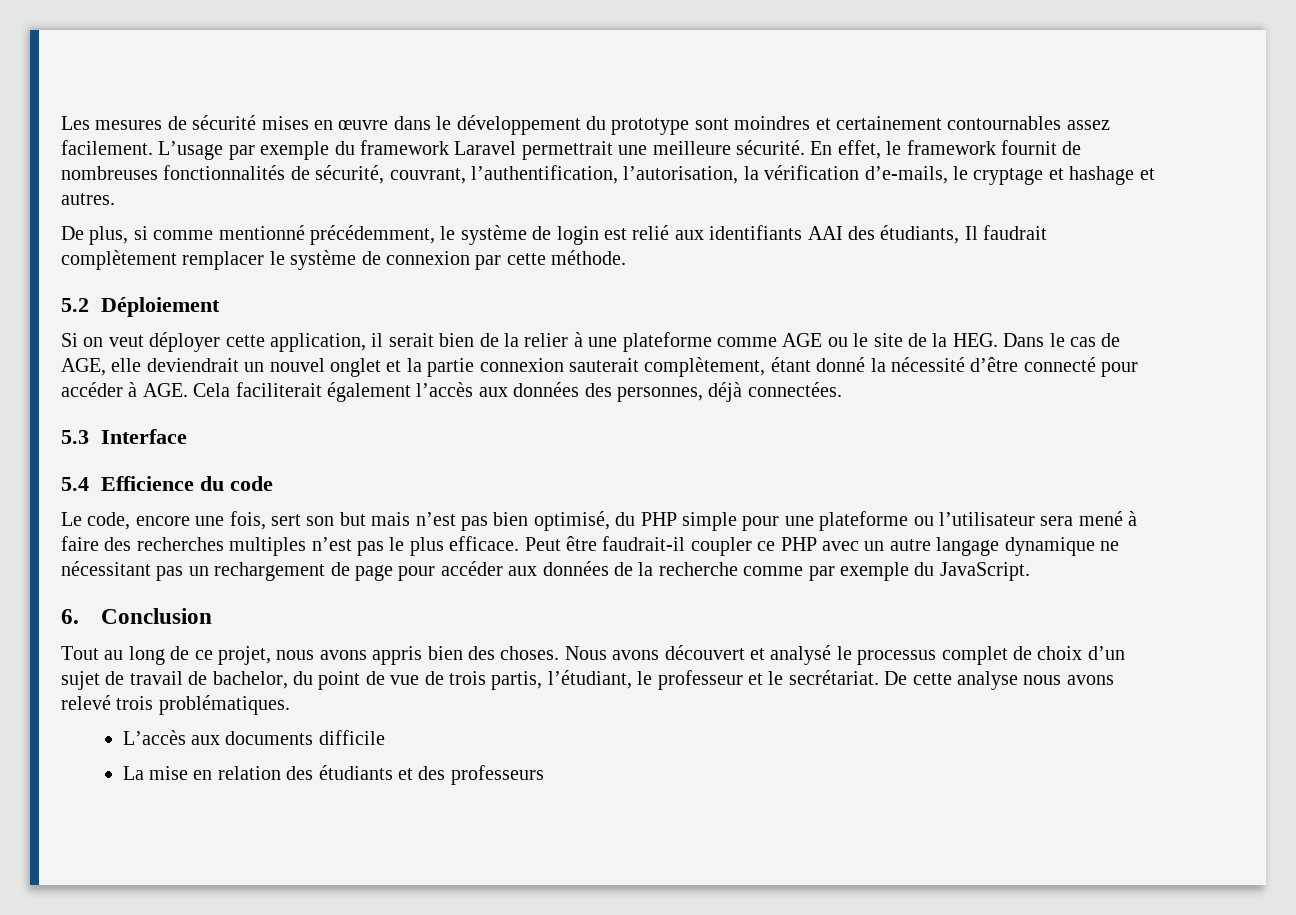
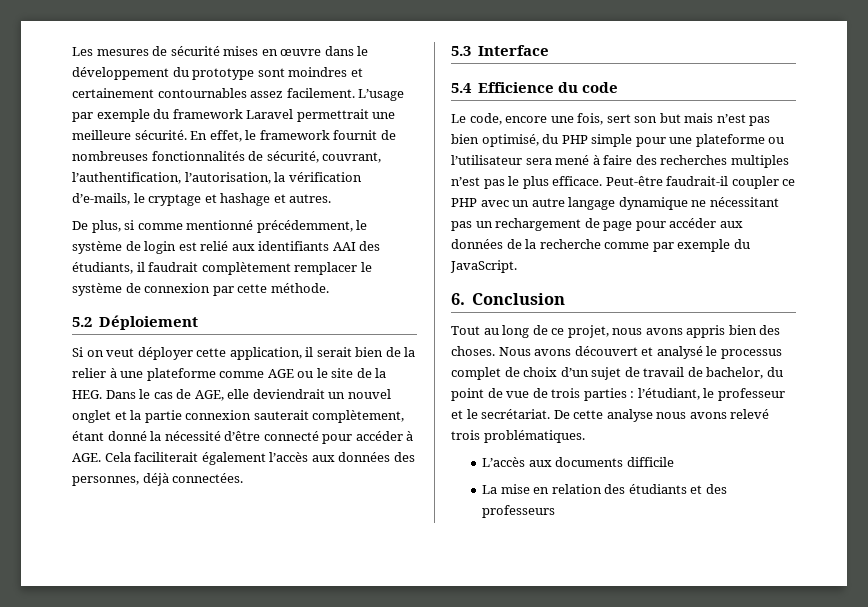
[964,226,978,240] Il -> [136,262,145,272] il
[524,536,597,551] Peut être -> [605,176,663,186] Peut-être
[491,671,543,690] partis, -> [583,388,635,401] parties :

